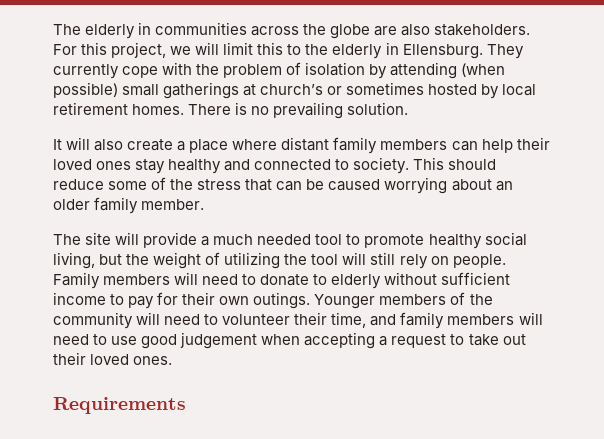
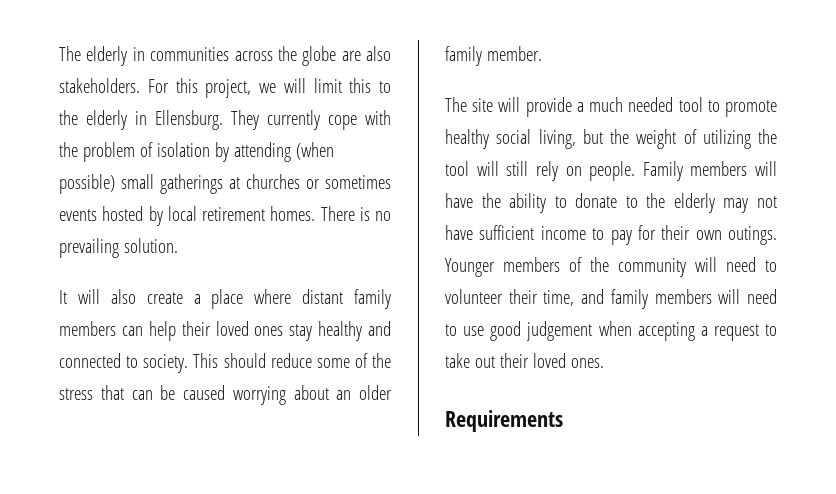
[260,84,324,95] church’s -> [246,174,300,189] churches
(425, 88) none -> [59,209,97,221] events
[202,272,438,289] need to donate to elderly without -> [445,193,777,213] [445,225,473,240] have the ability to donate to the elderly may not have

